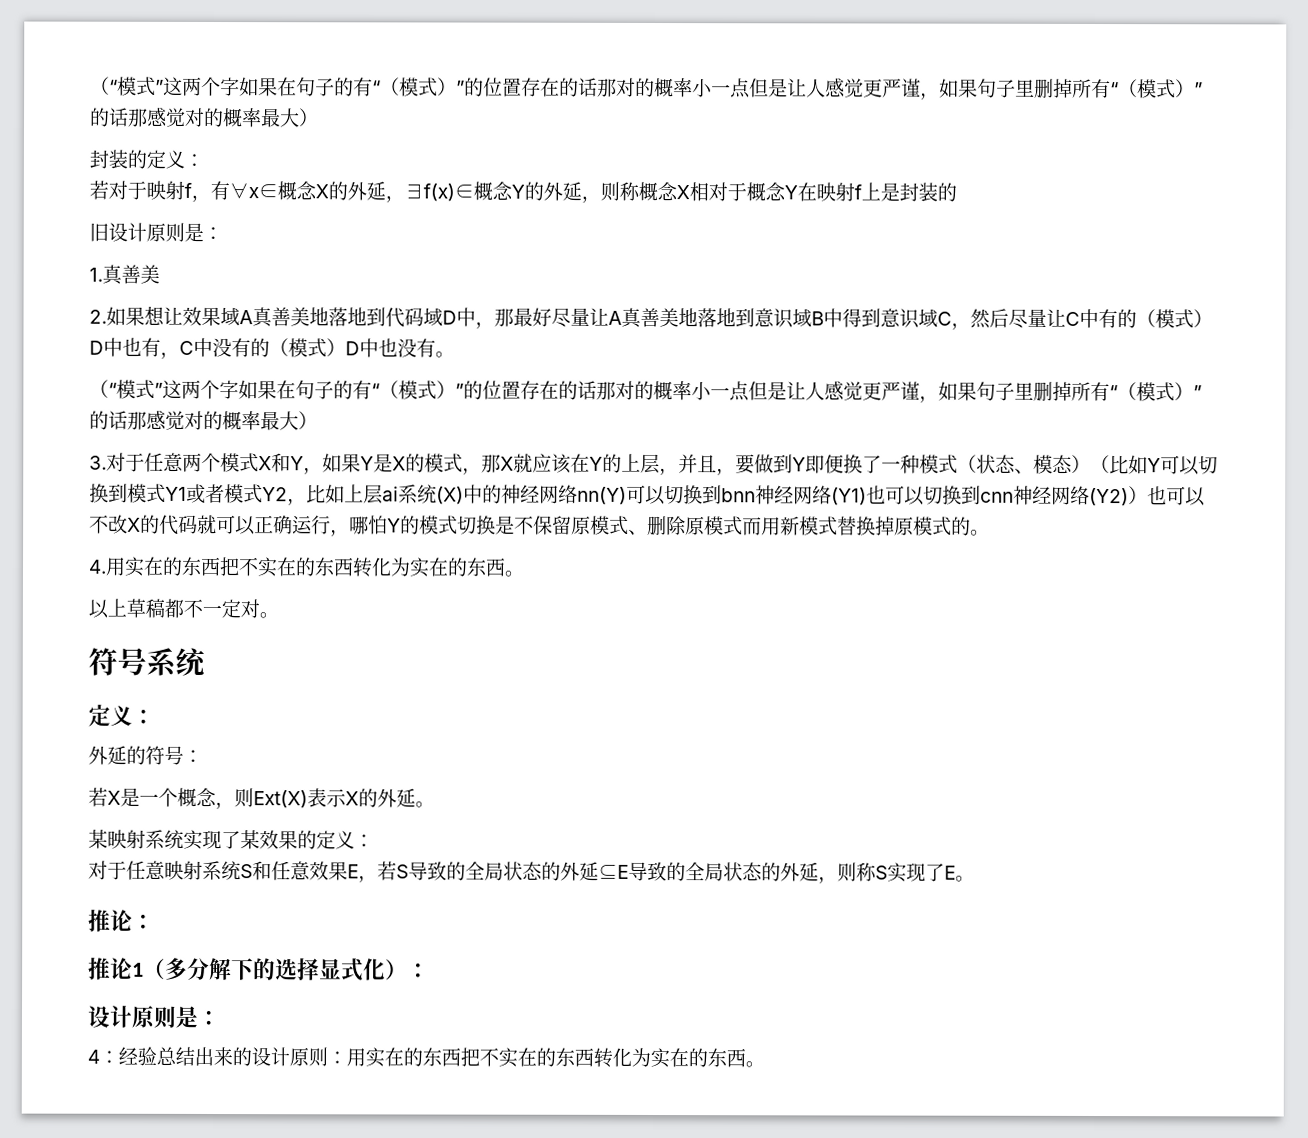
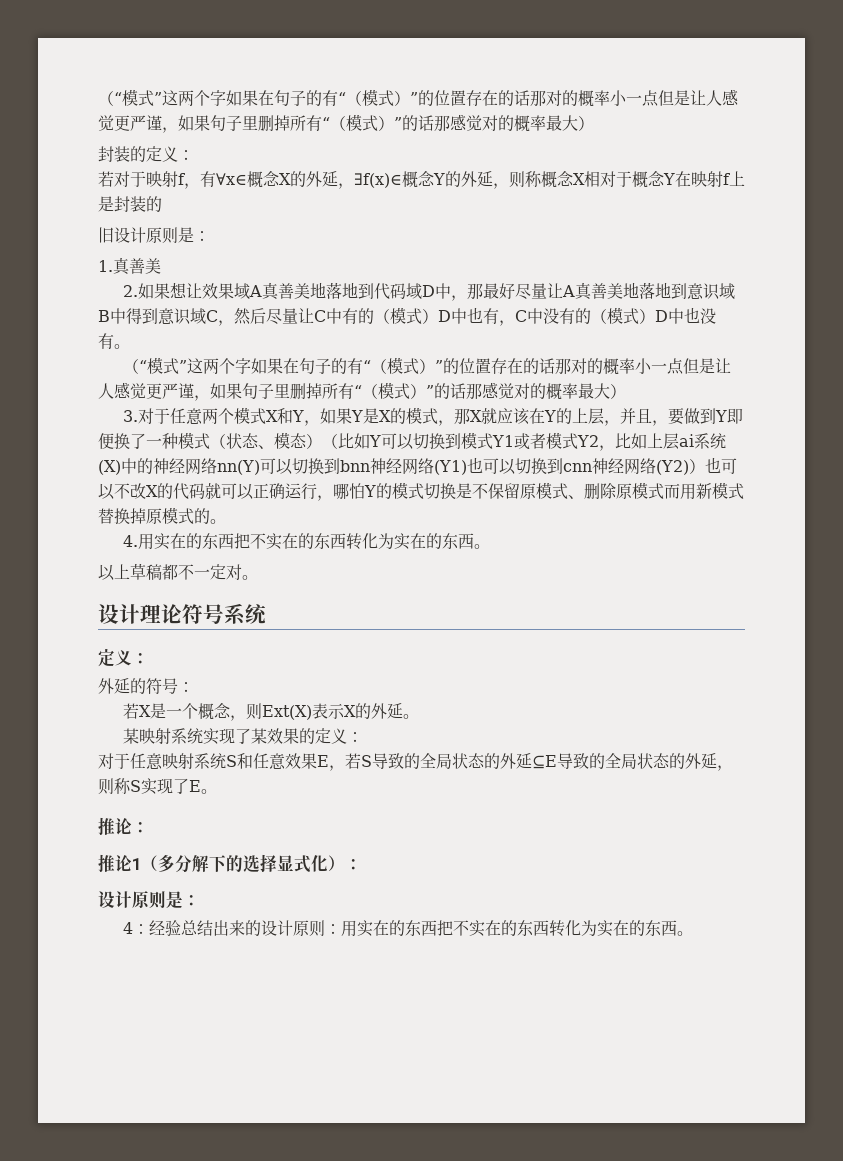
(279, 615) none -> [98,604,182,624] 设计理论

